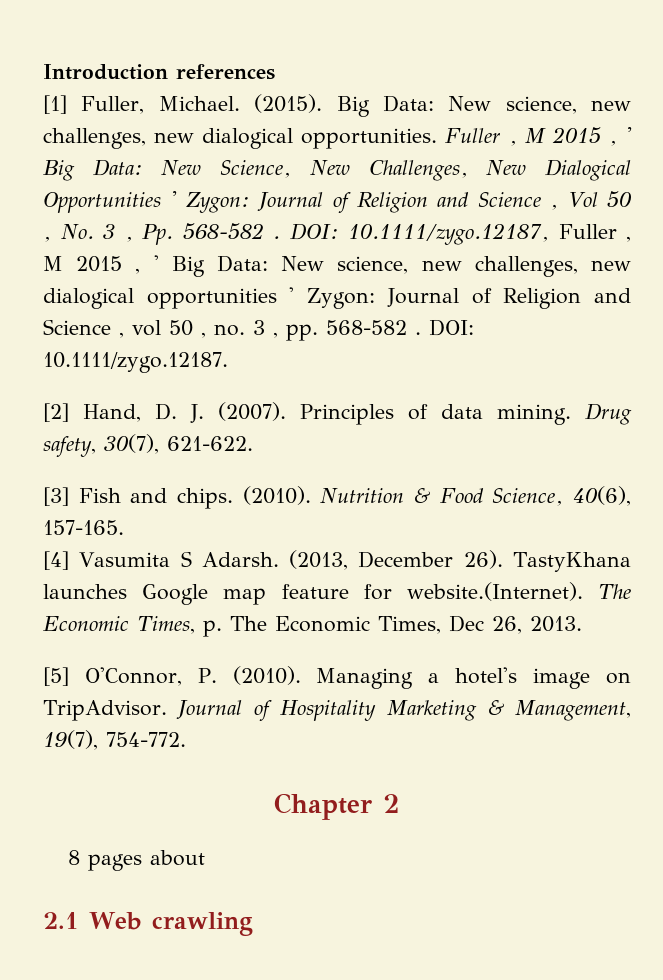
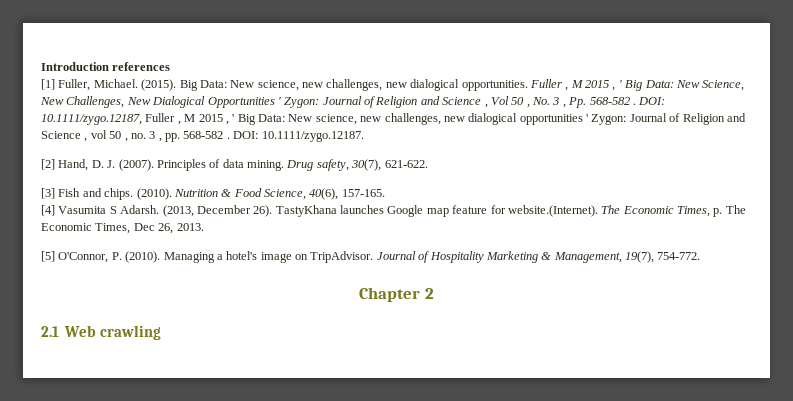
[67,850,205,871] // 8 pages about -> (434, 293) none

